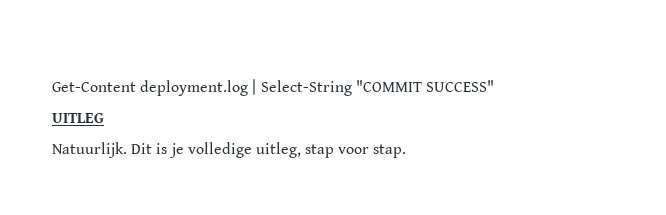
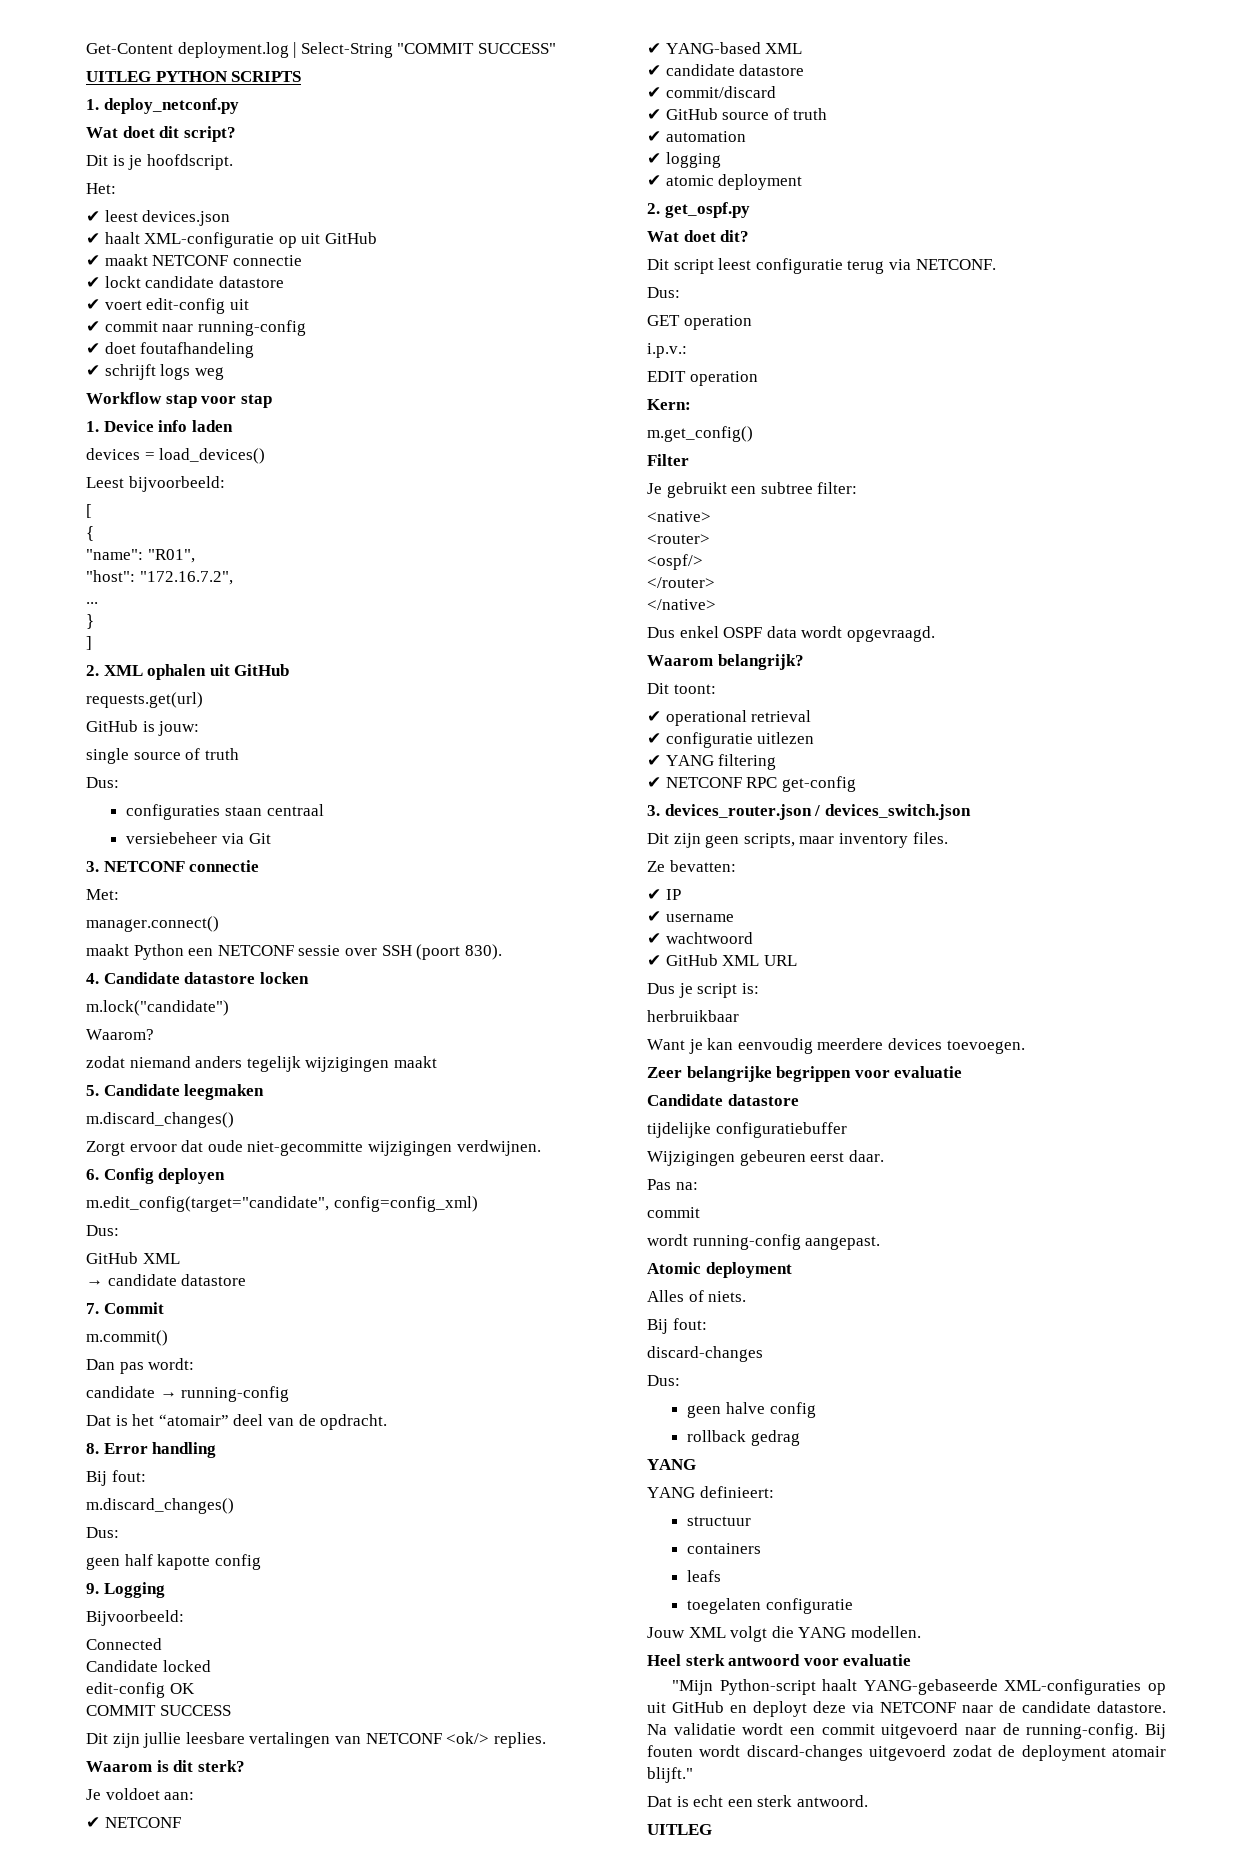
[52,142,407,158] // Natuurlijk. Dit is je volledige uitleg, stap voor stap. -> [155,71,302,82] [86,98,239,114] [86,126,236,142] [86,154,233,170] [86,183,116,194] [86,210,231,226] [86,232,377,248] [86,254,302,266] [86,276,284,288] [86,298,249,314] [86,320,306,336] [86,342,255,358] [86,364,224,380] [86,392,272,408] [86,420,233,432] [86,448,266,464] [86,476,225,492] [86,504,92,518] [86,526,94,541] [86,549,195,563] [86,570,233,585] [86,602,98,604] [86,614,94,629] [86,636,92,650] [86,664,290,680] [86,692,203,708] [86,720,200,736] [86,748,239,764] [86,777,119,788] [126,804,324,820] [126,832,271,844] [86,860,260,872] [86,889,119,900] [86,916,219,932] [86,944,502,960] [86,972,309,984] [86,1000,229,1016] [86,1029,154,1040] [86,1056,437,1072] [86,1084,265,1100] [86,1112,234,1128] [86,1140,541,1156] [86,1168,226,1184] [86,1196,478,1212] [86,1225,119,1236] [86,1252,180,1264] [86,1274,247,1286] [86,1302,164,1314] [86,1330,168,1346] [86,1358,195,1374] [86,1386,290,1402] [86,1414,388,1430] [86,1442,217,1458] [86,1470,146,1486] [86,1498,234,1514] [86,1527,119,1538] [86,1554,261,1570] [86,1582,165,1598] [86,1610,184,1626] [86,1638,162,1650] [86,1660,211,1672] [86,1682,195,1698] [86,1705,231,1716] [86,1732,546,1748] [86,1760,245,1772] [86,1788,195,1800] [86,1817,181,1828] [647,42,803,54] [647,64,805,76] [647,86,776,98] [647,108,828,120] [647,131,746,142] [647,152,721,168] [647,174,803,190] [647,202,750,218] [647,230,750,242] [647,258,996,274] [647,287,680,298] [647,315,752,330] [647,343,687,358] [647,371,758,386] [647,399,691,410] [647,426,753,442] [647,454,689,466] [647,482,858,498] [647,511,711,522] [647,534,710,544] [647,554,703,570] [647,577,715,588] [647,599,716,610] [647,626,935,642] [647,654,804,670] [647,683,716,694] [647,710,812,726] [647,732,815,748] [647,754,777,770] [647,776,856,792] [647,804,971,820] [647,832,948,848] [647,860,736,872] [647,889,681,900] [647,911,734,922] [647,932,753,944] [647,954,797,966] [647,983,759,998] [647,1010,739,1022] [647,1038,1025,1054] [647,1066,963,1082] [647,1094,799,1106] [647,1122,847,1138] [647,1150,884,1166] [647,1179,698,1190] [647,1207,700,1218] [647,1234,881,1250] [647,1262,792,1278] [647,1290,747,1302] [647,1318,707,1334] [647,1346,763,1362] [647,1375,680,1386] [687,1402,816,1418] [687,1430,801,1446] [647,1459,696,1470] [647,1486,774,1498] [687,1516,752,1526] [687,1543,762,1554] [687,1570,722,1582] [687,1598,854,1614] [647,1626,921,1642] [647,1654,912,1666] [672,1679,1166,1695] [647,1701,1166,1717] [647,1723,1166,1739] [647,1745,1166,1761] [647,1767,693,1783] [647,1795,868,1807] [647,1824,712,1835] PYTHON SCRIPTS // 1. deploy_netconf.py // Wat doet dit script? // Dit is je hoofdscript. // Het: // ✔ leest devices.json // ✔ haalt XML-configuratie op uit GitHub // ✔ maakt NETCONF connectie // ✔ lockt candidate datastore // ✔ voert edit-config uit // ✔ commit naar running-config // ✔ doet foutafhandeling // ✔ schrijft logs weg // Workflow stap voor stap // 1. Device info laden // devices = load_devices() // Leest bijvoorbeeld: // [ // { // "name": "R01", // "host": "172.16.7.2", // ... // } // ] // 2. XML ophalen uit GitHub // requests.get(url) // GitHub is jouw: // single source of truth // Dus: // configuraties staan centraal // versiebeheer via Git // 3. NETCONF connectie // Met: // manager.connect() // maakt Python een NETCONF sessie over SSH (poort 830). // 4. Candidate datastore locken // m.lock("candidate") // Waarom? // zodat niemand anders tegelijk wijzigingen maakt // 5. Candidate leegmaken // m.discard_changes() // Zorgt ervoor dat oude niet-gecommitte wijzigingen verdwijnen. // 6. Config deployen // m.edit_config(target="candidate", config=config_xml) // Dus: // GitHub XML // → candidate datastore // 7. Commit // m.commit() // Dan pas wordt: // candidate → running-config // Dat is het “atomair” deel van de opdracht. // 8. Error handling // Bij fout: // m.discard_changes() // Dus: // geen half kapotte config // 9. Logging // Bijvoorbeeld: // Connected // Candidate locked // edit-config OK // COMMIT SUCCESS // Dit zijn jullie leesbare vertalingen van NETCONF <ok/> replies. // Waarom is dit sterk? // Je voldoet aan: // ✔ NETCONF // ✔ YANG-based XML // ✔ candidate datastore // ✔ commit/discard // ✔ GitHub source of truth // ✔ automation // ✔ logging // ✔ atomic deployment // 2. get_ospf.py // Wat doet dit? // Dit script leest configuratie terug via NETCONF. // Dus: // GET operation // i.p.v.: // EDIT operation // Kern: // m.get_config() // Filter // Je gebruikt een subtree filter: // <native> // <router> // <ospf/> // </router> // </native> // Dus enkel OSPF data wordt opgevraagd. // Waarom belangrijk? // Dit toont: // ✔ operational retrieval // ✔ configuratie uitlezen // ✔ YANG filtering // ✔ NETCONF RPC get-config // 3. devices_router.json / devices_switch.json // Dit zijn geen scripts, maar inventory files. // Ze bevatten: // ✔ IP // ✔ username // ✔ wachtwoord // ✔ GitHub XML URL // Dus je script is: // herbruikbaar // Want je kan eenvoudig meerdere devices toevoegen. // Zeer belangrijke begrippen voor evaluatie // Candidate datastore // tijdelijke configuratiebuffer // Wijzigingen gebeuren eerst daar. // Pas na: // commit // wordt running-config aangepast. // Atomic deployment // Alles of niets. // Bij fout: // discard-changes // Dus: // geen halve config // rollback gedrag // YANG // YANG definieert: // structuur // containers // leafs // toegelaten configuratie // Jouw XML volgt die YANG modellen. // Heel sterk antwoord voor evaluatie // "Mijn Python-script haalt YANG-gebaseerde XML-configuraties op uit GitHub en deployt deze via NETCONF naar de candidate datastore. Na validatie wordt een commit uitgevoerd naar de running-config. Bij fouten wordt discard-changes uitgevoerd zodat de deployment atomair blijft." // Dat is echt een sterk antwoord. // UITLEG

